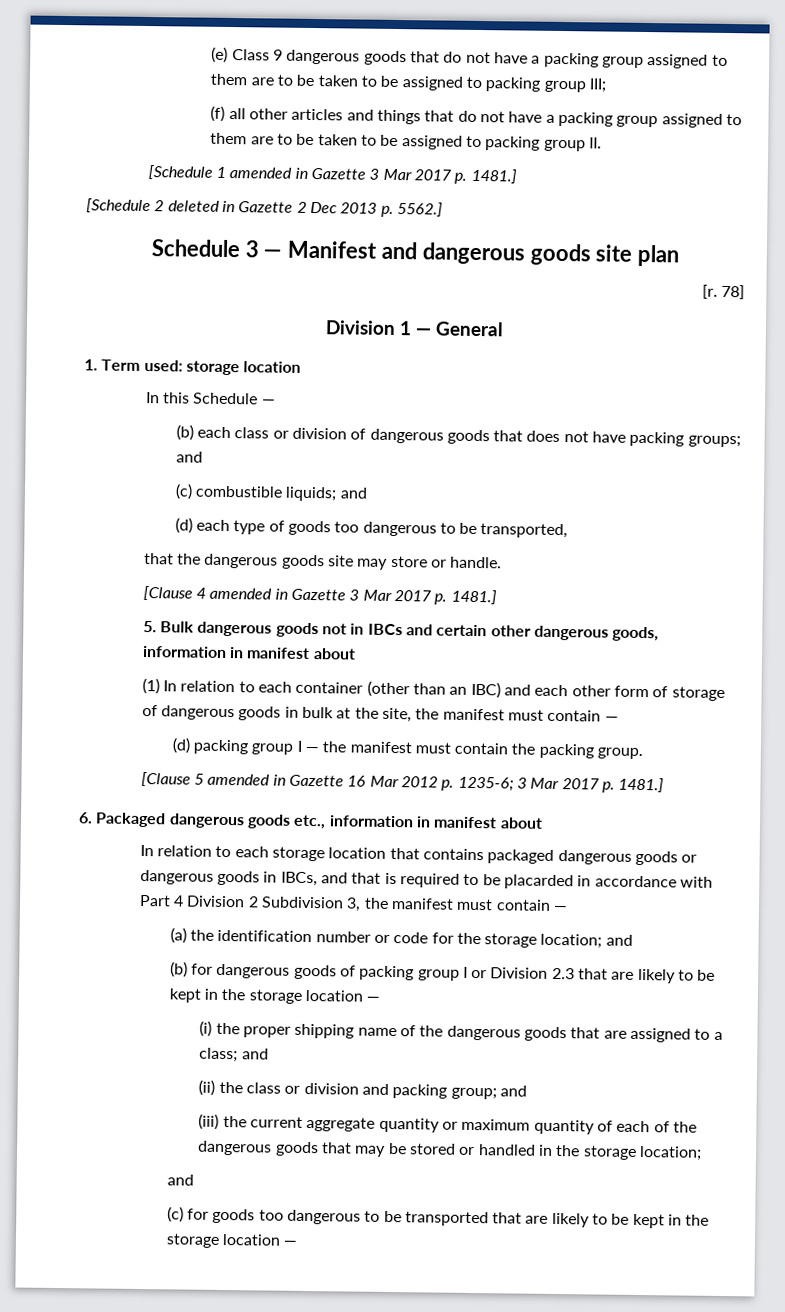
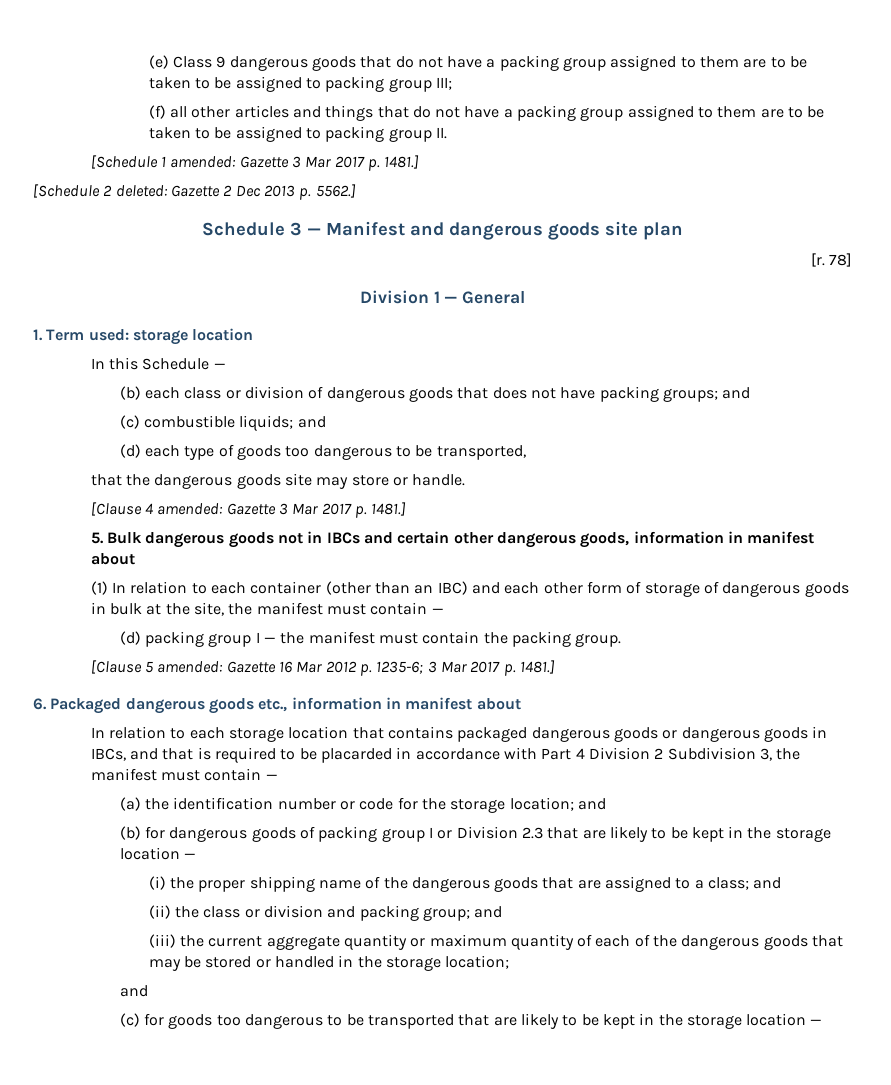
[229,167,308,179] amended in -> [170,156,237,168] amended:
[167,200,235,213] deleted in -> [115,185,168,197] deleted:
[209,587,288,600] amended in -> [157,503,224,515] amended:
[207,773,286,786] amended in -> [157,661,224,673] amended:

